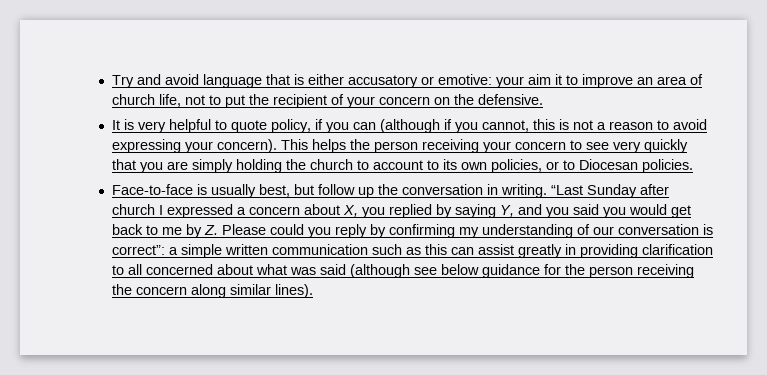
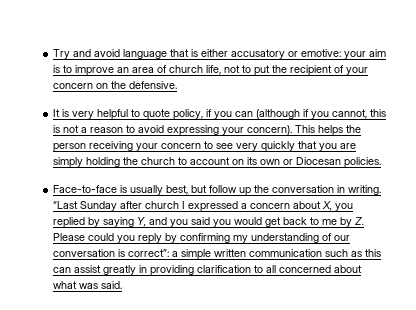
[555,74,563,85] it -> [53,65,61,73] is
[427,160,440,170] to -> [232,159,245,165] on
[491,159,576,173] policies, or to -> [283,159,294,165] or
[320,264,695,278] [112,284,314,298] said (although see below guidance for the person receiving the concern along similar lines). -> [101,281,123,289] said.

